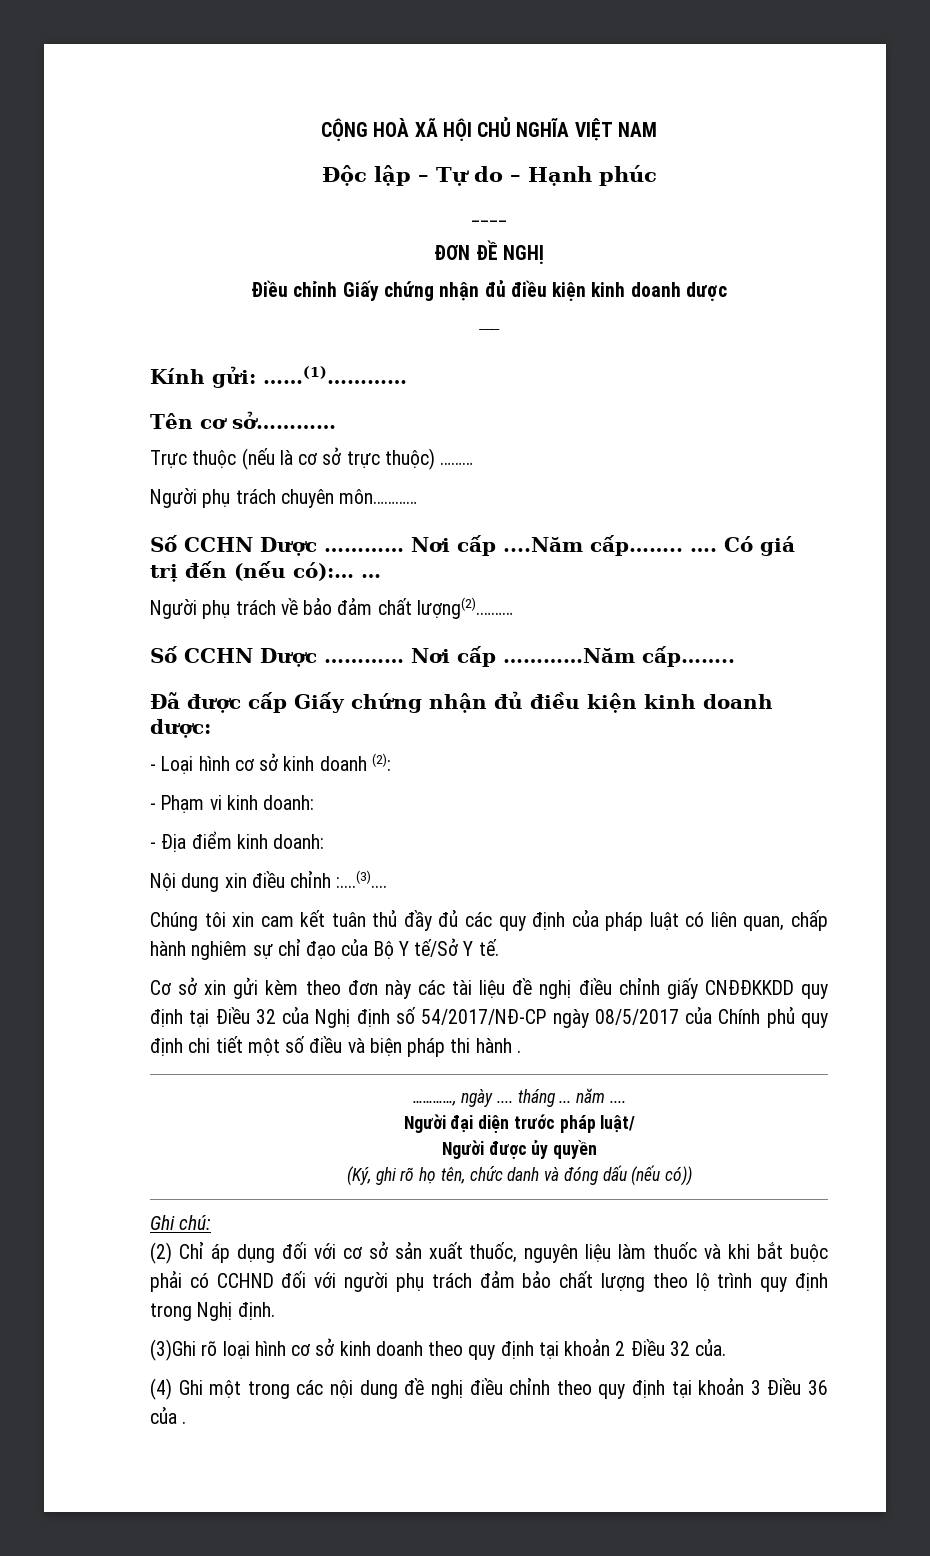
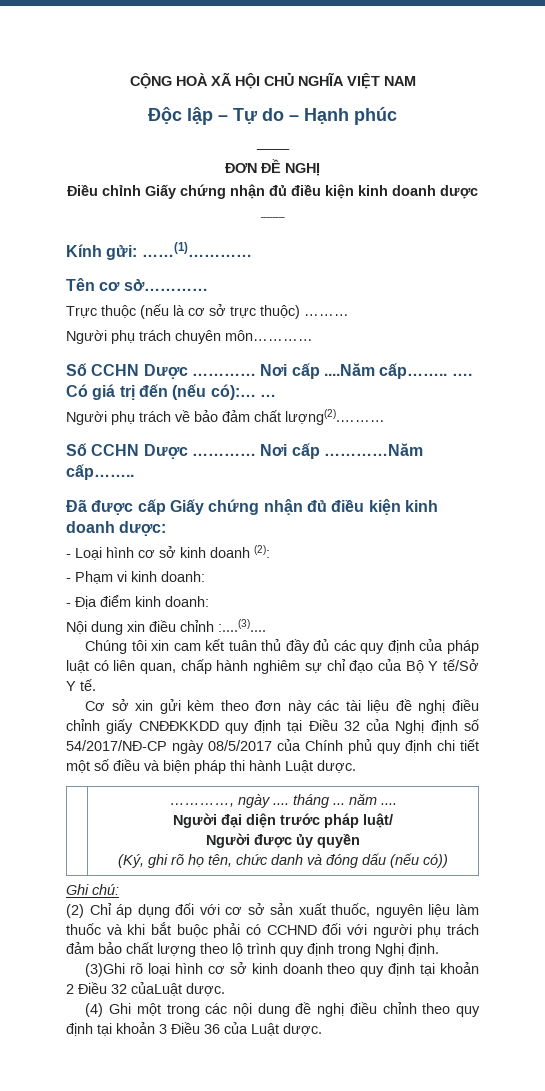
[516,1050,521,1053] . -> [285,760,356,773] Luật dược.
[695,1339,727,1356] của. -> [131,982,225,996] củaLuật dược.
[182,1421,187,1424] . -> [251,1023,322,1036] Luật dược.

